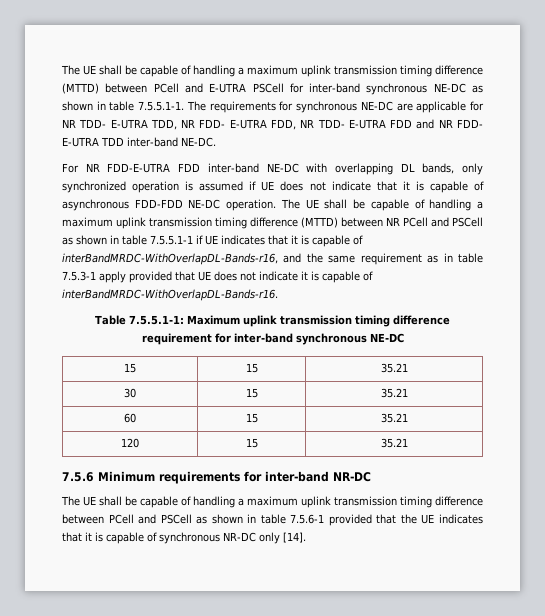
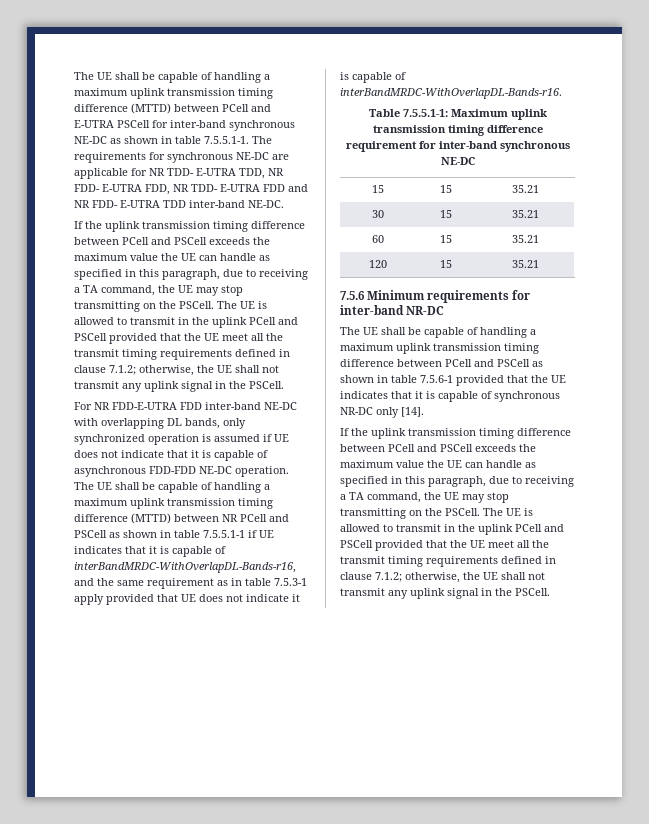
(216, 142) none -> [74,221,305,232] [74,237,270,245] [74,253,270,261] [74,269,308,280] [74,285,243,296] [74,301,267,312] [74,317,298,328] [74,333,283,344] [74,349,290,360] [74,365,279,376] [74,381,284,392] // If the uplink transmission timing difference between PCell and PSCell exceeds the maximum value the UE can handle as specified in this paragraph, due to receiving a TA command, the UE may stop transmitting on the PSCell. The UE is allowed to transmit in the uplink PCell and PSCell provided that the UE meet all the transmit timing requirements defined in clause 7.1.2; otherwise, the UE shall not transmit any uplink signal in the PSCell.
(306, 537) none -> [340,428,571,439] [340,444,536,452] [340,460,536,468] [340,476,574,487] [340,492,509,503] [340,508,533,519] [340,524,564,535] [340,540,549,551] [340,556,556,567] [340,572,545,583] [340,588,550,599] // If the uplink transmission timing difference between PCell and PSCell exceeds the maximum value the UE can handle as specified in this paragraph, due to receiving a TA command, the UE may stop transmitting on the PSCell. The UE is allowed to transmit in the uplink PCell and PSCell provided that the UE meet all the transmit timing requirements defined in clause 7.1.2; otherwise, the UE shall not transmit any uplink signal in the PSCell.

